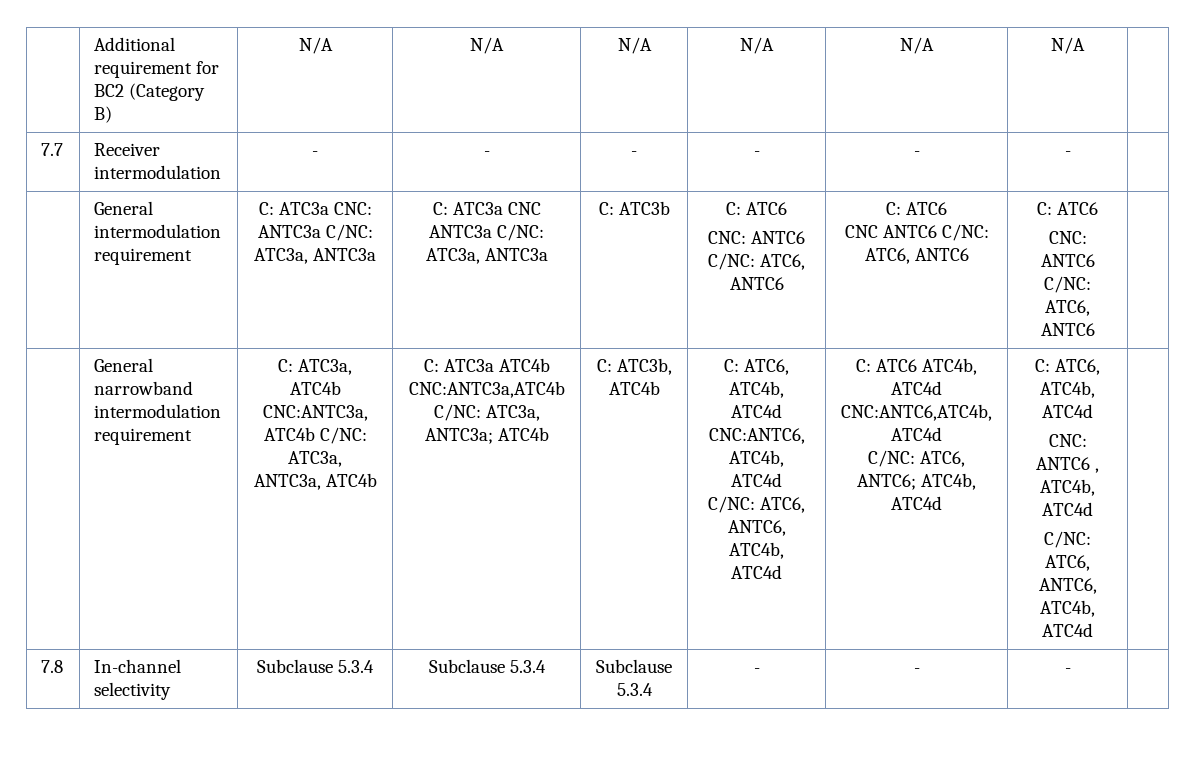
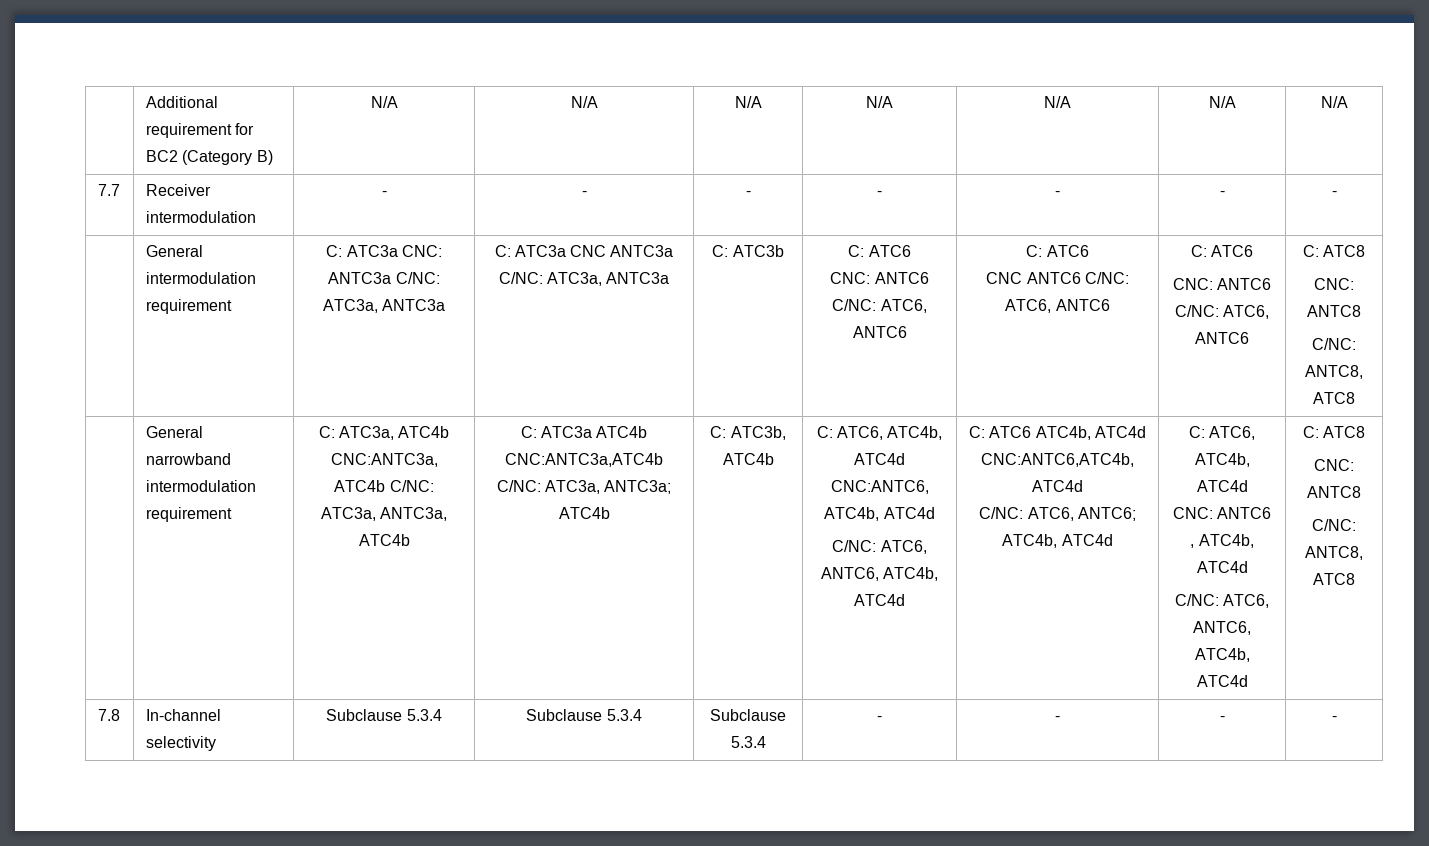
(1085, 45) none -> [1320,96,1348,108] N/A
(1071, 153) none -> [1331,191,1337,196] -
(1095, 329) none -> [1302,245,1366,257] [1314,278,1354,290] [1307,305,1361,317] [1312,338,1356,350] [1305,365,1363,379] [1313,392,1355,404] C: ATC8 // CNC: ANTC8 // C/NC: ANTC8, ATC8
(1093, 630) none -> [1302,426,1366,438] [1314,459,1354,471] [1307,486,1361,498] [1312,519,1356,531] [1305,546,1363,560] [1313,573,1355,585] C: ATC8 // CNC: ANTC8 // C/NC: ANTC8, ATC8
(1071, 670) none -> [1331,716,1337,721] -

